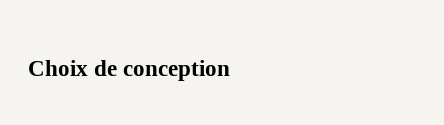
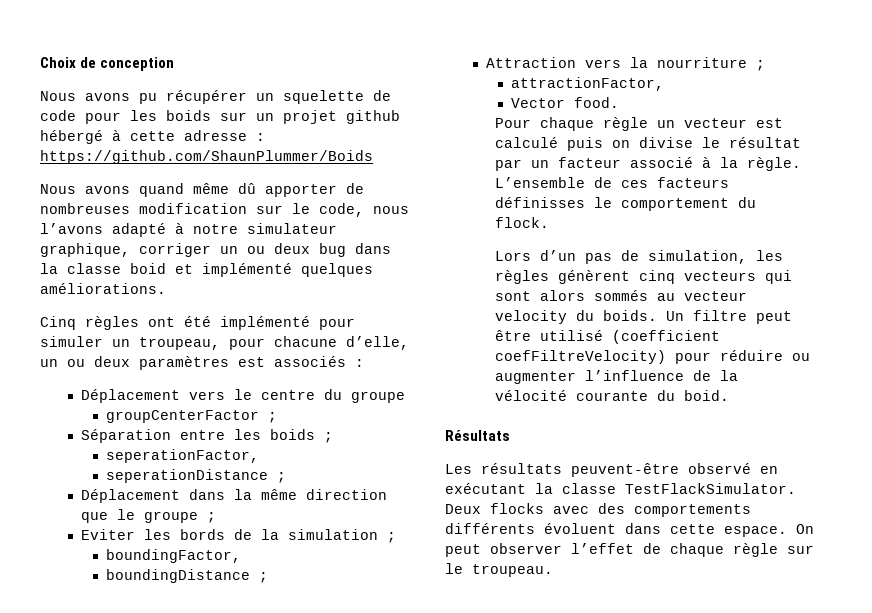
(231, 70) none -> [40,90,391,104] [40,110,400,124] [40,130,265,144] [40,150,373,164] [40,183,364,197] [40,203,409,217] [40,223,337,237] [40,243,391,257] [40,263,373,277] [40,283,166,294] [40,316,355,330] [40,336,409,350] [40,356,364,370] [80,389,405,403] [105,410,277,423] [80,429,333,443] [105,449,259,463] [105,469,286,483] [80,489,387,503] [80,509,216,523] [80,529,396,543] [105,549,241,563] [105,569,268,583] [485,57,765,71] [510,77,664,91] [510,97,619,108] [494,117,783,131] [494,137,801,151] [494,157,801,171] [494,177,729,188] [494,197,756,211] [494,217,549,228] [494,250,783,264] [494,270,792,284] [494,290,747,301] [494,310,792,324] [494,330,720,344] [494,350,810,364] [494,370,738,384] [494,390,729,401] [445,430,510,441] [445,463,778,477] [445,483,796,494] [445,503,751,517] [445,523,814,537] [445,543,814,557] [445,563,553,577] // Nous avons pu récupérer un squelette de code pour les boids sur un projet github hébergé à cette adresse : https://github.com/ShaunPlummer/Boids // Nous avons quand même dû apporter de nombreuses modification sur le code, nous l’avons adapté à notre simulateur graphique, corriger un ou deux bug dans la classe boid et implémenté quelques améliorations. // Cinq règles ont été implémenté pour simuler un troupeau, pour chacune d’elle, un ou deux paramètres est associés : // Déplacement vers le centre du groupe // groupCenterFactor ; // Séparation entre les boids ; // seperationFactor, // seperationDistance ; // Déplacement dans la même direction que le groupe ; // Eviter les bords de la simulation ; // boundingFactor, // boundingDistance ; // Attraction vers la nourriture ; // attractionFactor, // Vector food. // Pour chaque règle un vecteur est calculé puis on divise le résultat par un facteur associé à la règle. L’ensemble de ces facteurs définisses le comportement du flock. // Lors d’un pas de simulation, les règles génèrent cinq vecteurs qui sont alors sommés au vecteur velocity du boids. Un filtre peut être utilisé (coefficient coefFiltreVelocity) pour réduire ou augmenter l’influence de la vélocité courante du boid. // Résultats // Les résultats peuvent-être observé en exécutant la classe TestFlackSimulator. Deux flocks avec des comportements différents évoluent dans cette espace. On peut observer l’effet de chaque règle sur le troupeau.

